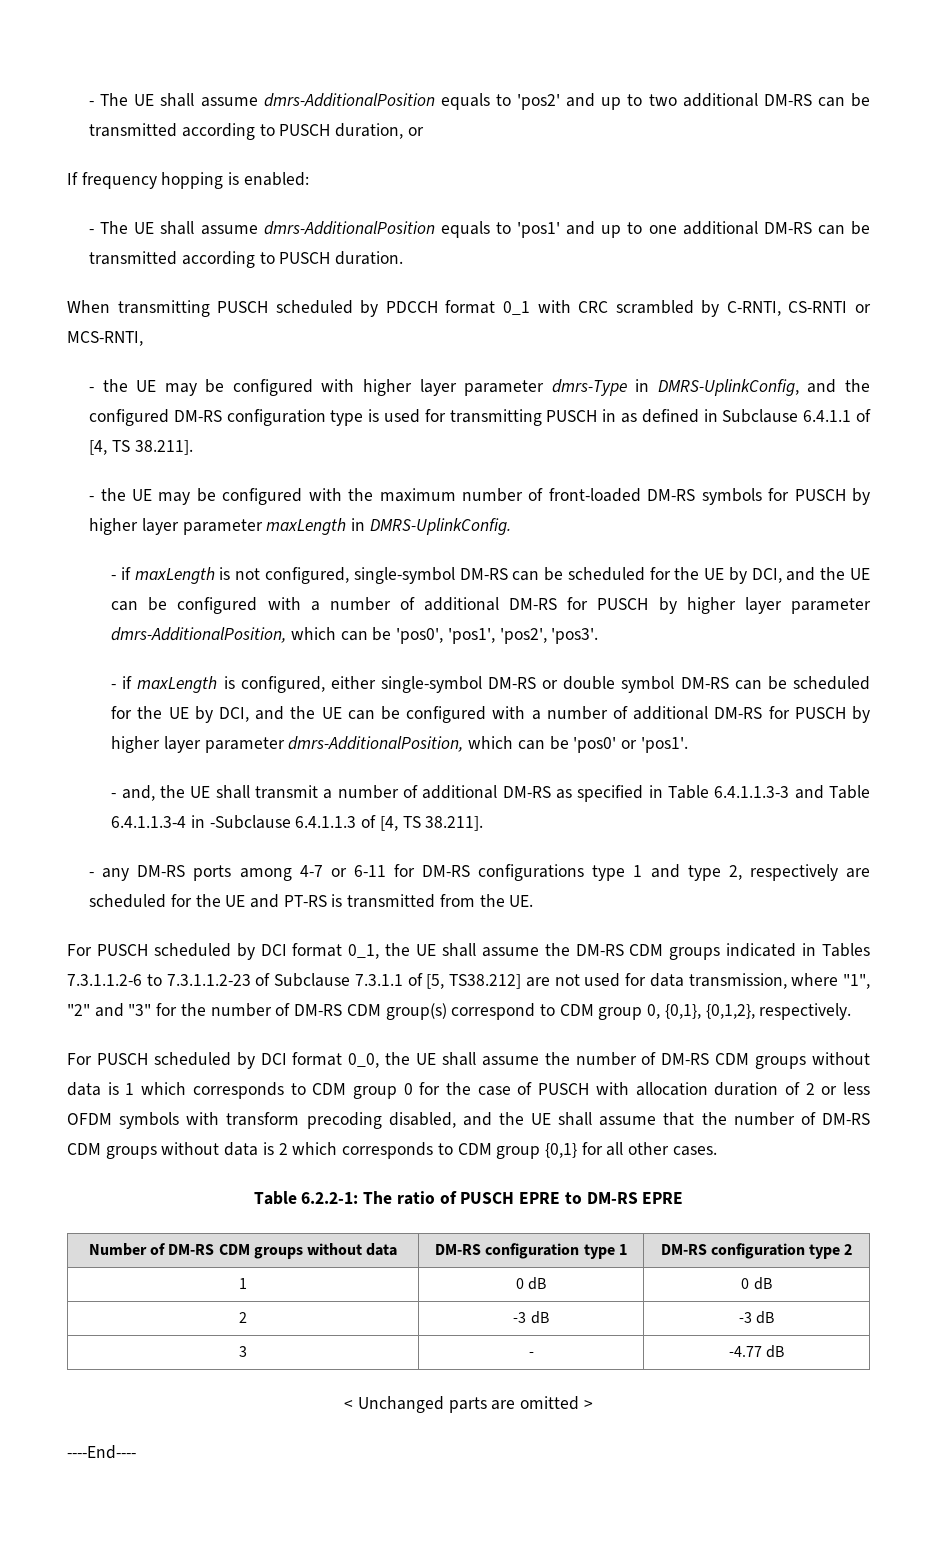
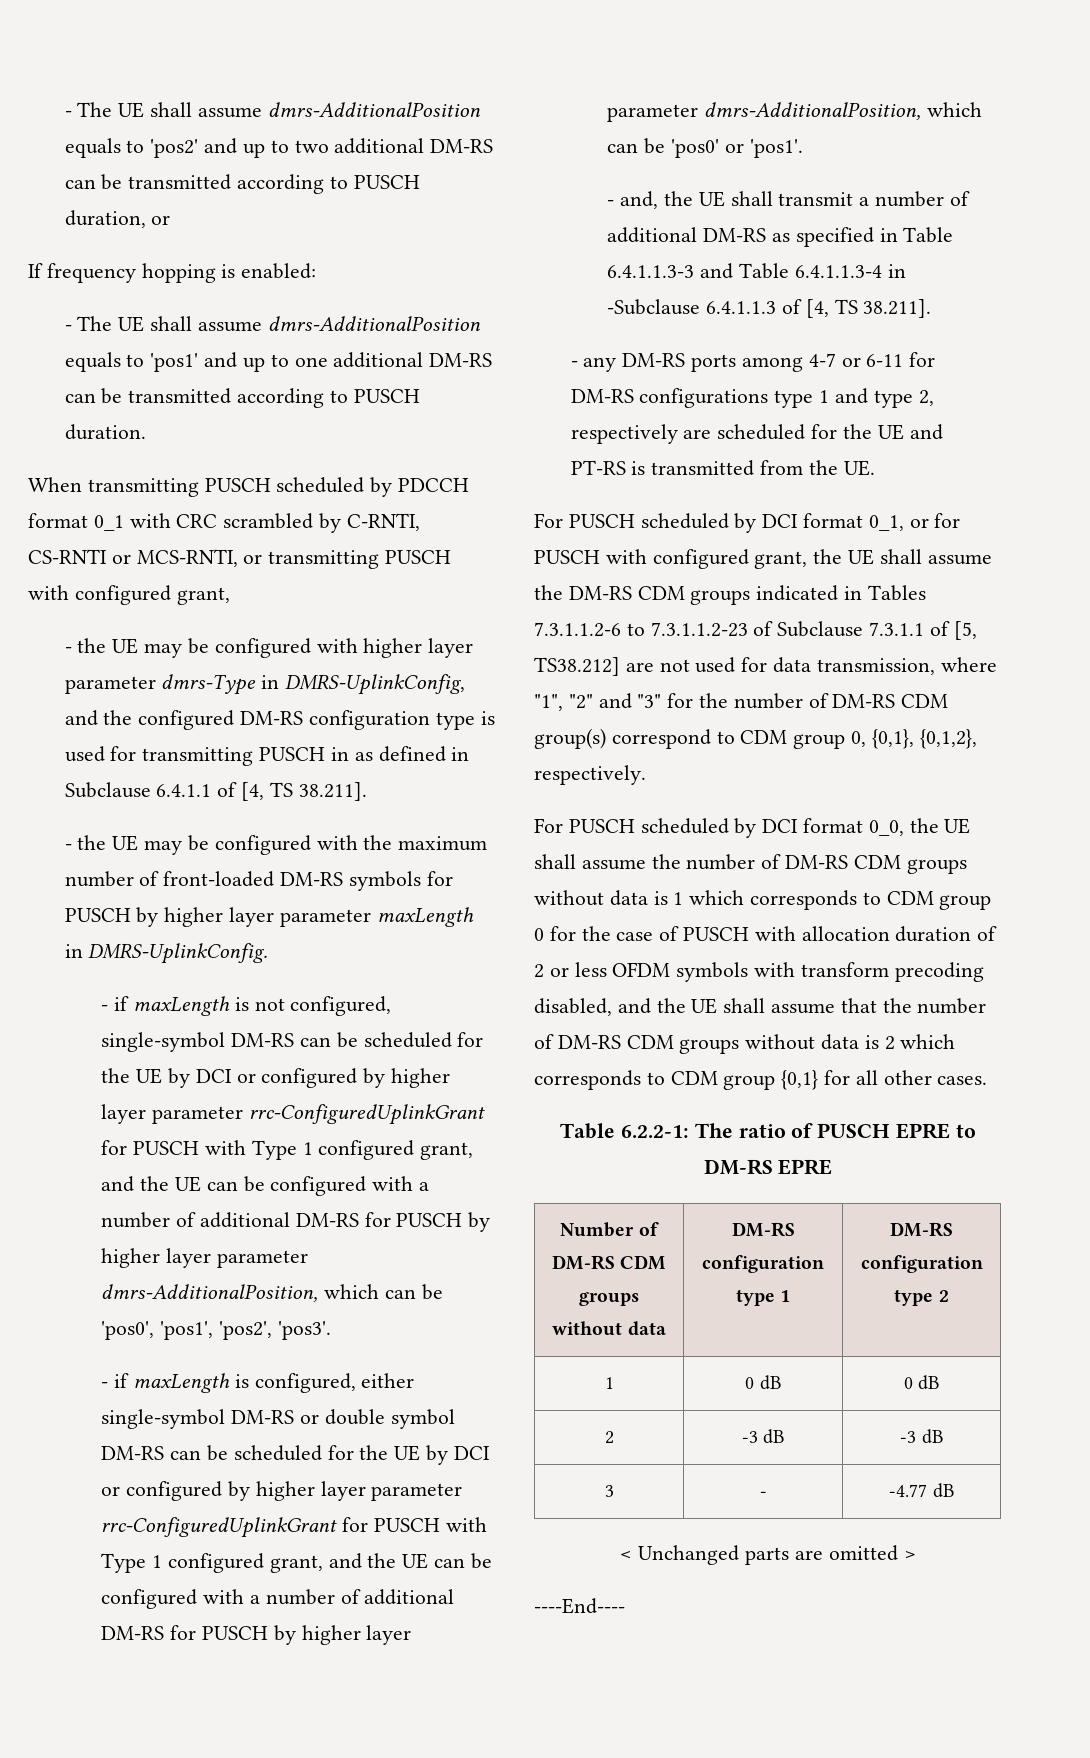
(143, 338) none -> [243,550,452,569] [28,585,230,605] or transmitting PUSCH with configured grant,
[751,568,782,583] DCI, -> [195,1068,450,1088] [101,1104,485,1125] [101,1140,474,1160] DCI or configured by higher layer parameter rrc-ConfiguredUplinkGrant for PUSCH with Type 1 configured grant,
[218,707,249,722] DCI, -> [453,1446,490,1460] [101,1481,463,1501] [101,1517,487,1538] [101,1553,323,1573] DCI or configured by higher layer parameter rrc-ConfiguredUplinkGrant for PUSCH with Type 1 configured grant,
(380, 951) none -> [909,513,961,528] [534,549,808,569] or for PUSCH with configured grant,

